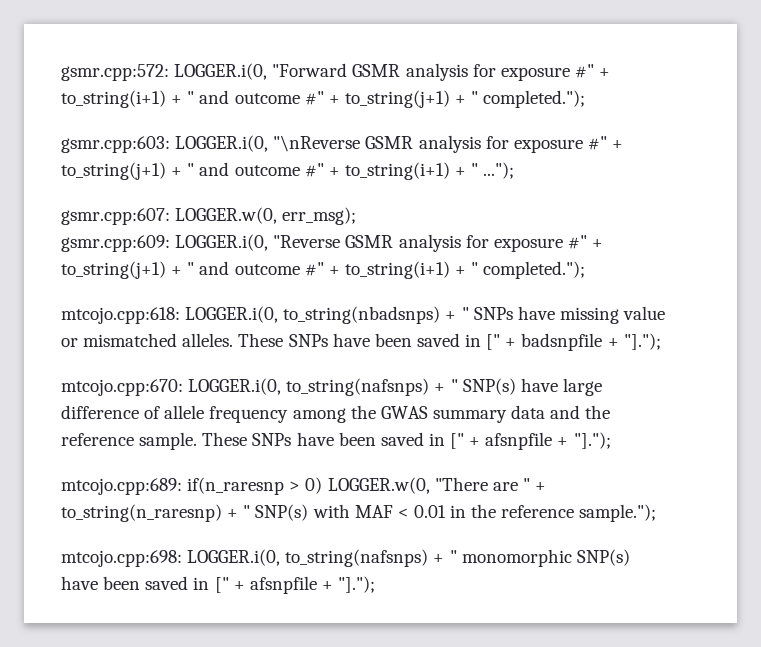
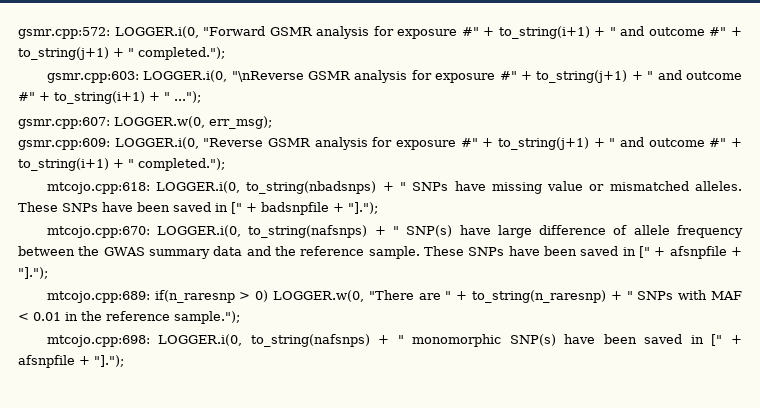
[292,408,346,423] among -> [18,246,75,256] between
[255,504,309,521] SNP(s) -> [637,291,674,300] SNPs

